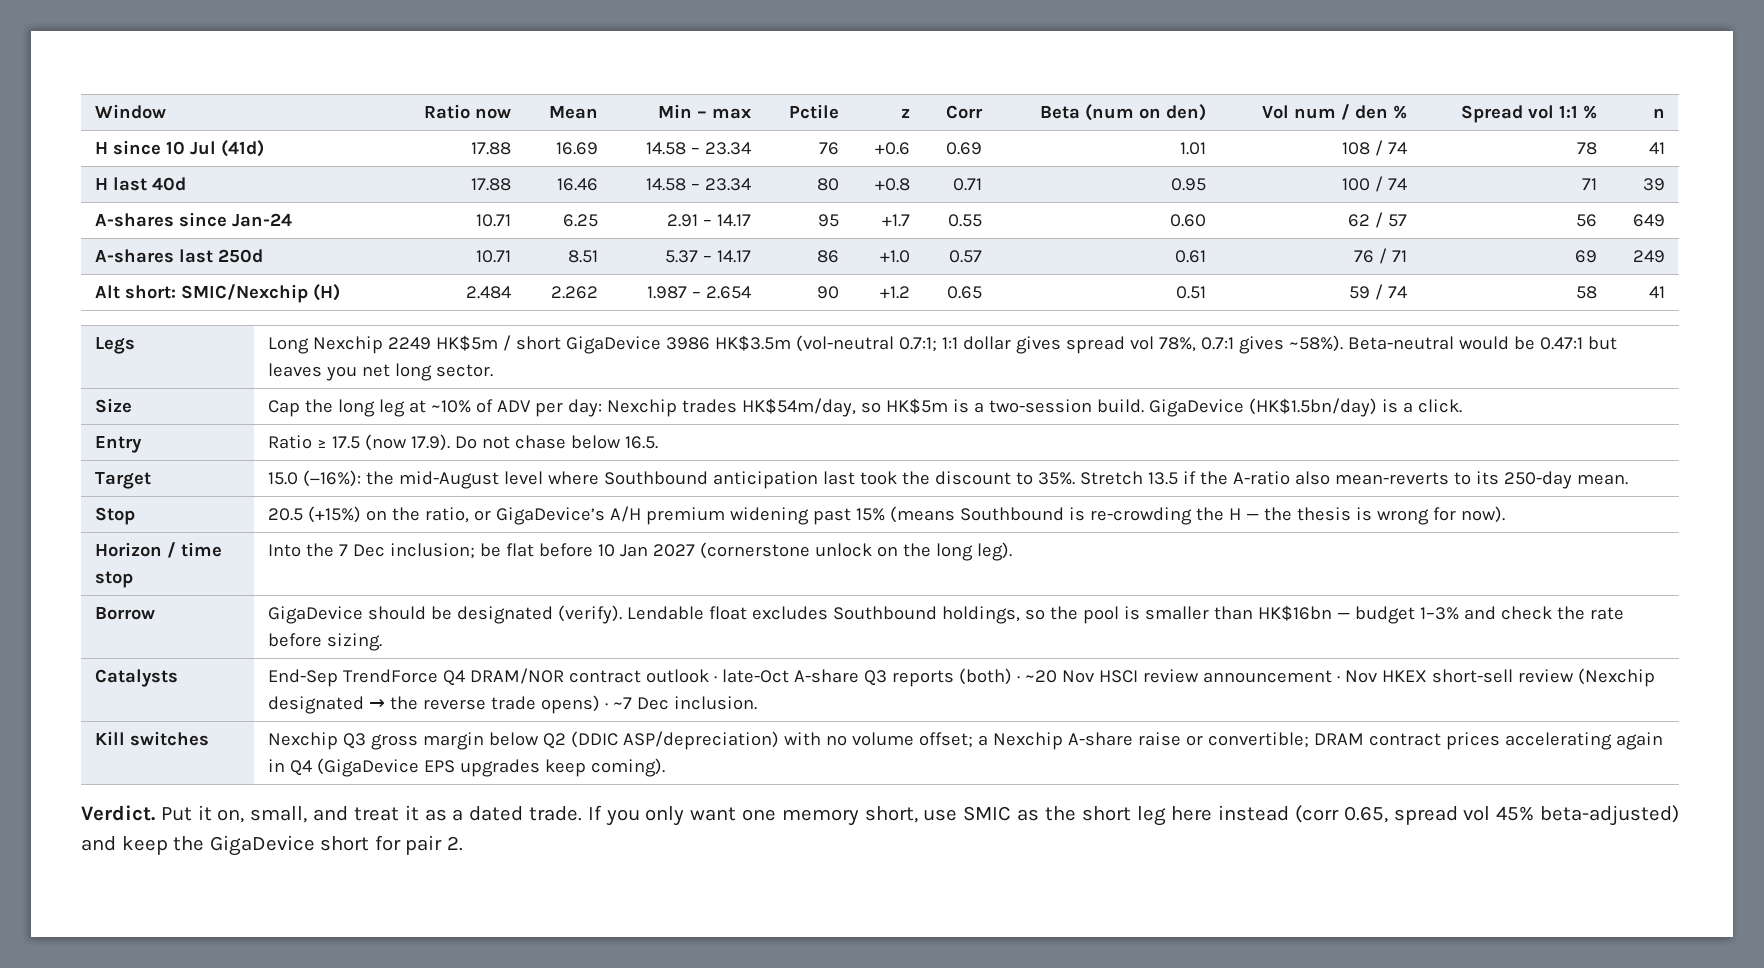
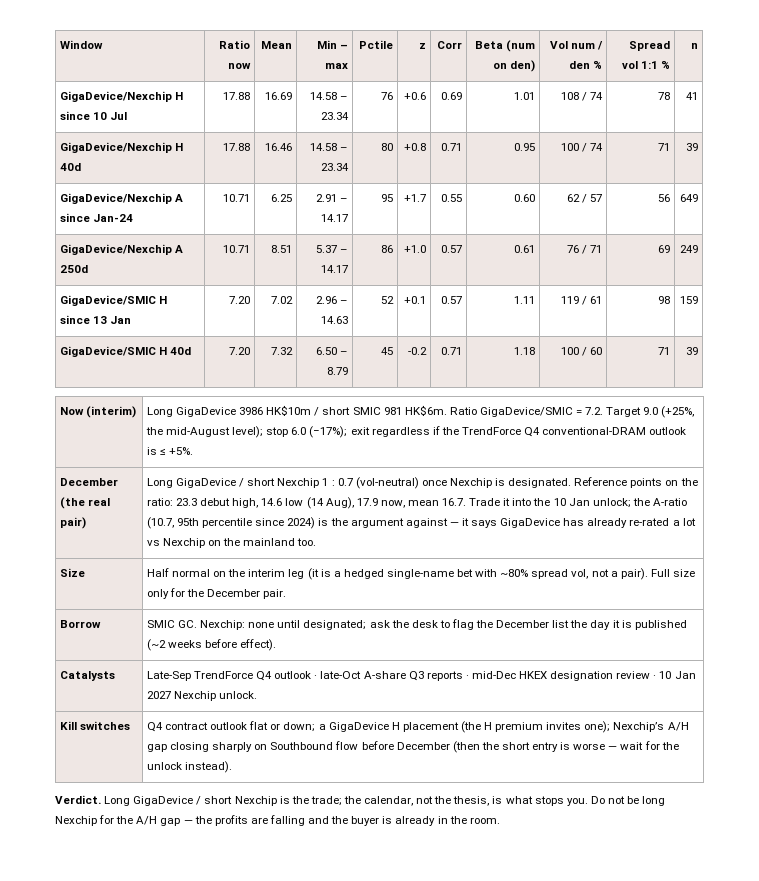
(1666, 113) none -> [59,91,172,102] GigaDevice/Nexchip
[220,140,264,157] (41d) -> (128, 116) none
[94,177,147,191] H last -> [59,142,184,153] GigaDevice/Nexchip H
[94,213,174,227] A-shares -> [59,193,184,204] GigaDevice/Nexchip A
[94,249,213,263] A-shares last -> [59,244,184,255] GigaDevice/Nexchip A
[94,284,340,303] [466,286,512,299] [551,286,599,299] [647,286,752,299] [817,286,840,299] [880,286,911,299] [947,286,983,299] [1176,286,1207,299] [1349,284,1408,300] [1576,286,1598,299] [1649,286,1666,298] [94,337,135,354] [267,335,1617,354] [267,363,493,381] [94,398,132,413] [267,398,1462,417] [94,436,142,453] [267,434,658,451] [94,472,151,489] [267,470,1628,489] [94,507,135,525] [267,506,1505,525] [94,542,222,558] [94,571,133,588] [267,542,1012,561] [94,607,155,620] [267,605,1624,624] [267,633,382,651] Alt short: SMIC/Nexchip (H) | 2.484 | 2.262 | 1.987 – 2.654 | 90 | +1.2 | 0.65 | 0.51 | 59 / 74 | 58 | 41 // Legs | Long Nexchip 2249 HK$5m / short GigaDevice 3986 HK$3.5m (vol-neutral 0.7:1; 1:1 dollar gives spread vol 78%, 0.7:1 gives ~58%). Beta-neutral would be 0.47:1 but leaves you net long sector. // Size | Cap the long leg at ~10% of ADV per day: Nexchip trades HK$54m/day, so HK$5m is a two-session build. GigaDevice (HK$1.5bn/day) is a click. // Entry | Ratio ≥ 17.5 (now 17.9). Do not chase below 16.5. // Target | 15.0 (−16%): the mid-August level where Southbound anticipation last took the discount to 35%. Stretch 13.5 if the A-ratio also mean-reverts to its 250-day mean. // Stop | 20.5 (+15%) on the ratio, or GigaDevice’s A/H premium widening past 15% (means Southbound is re-crowding the H — the thesis is wrong for now). // Horizon / time stop | Into the 7 Dec inclusion; be flat before 10 Jan 2027 (cornerstone unlock on the long leg). // Borrow | GigaDevice should be designated (verify). Lendable float excludes Southbound holdings, so the pool is smaller than HK$16bn — budget 1–3% and check the rate before sizing. -> [59,295,168,306] [59,315,132,324] [229,296,251,304] [271,296,294,304] [315,296,349,304] [321,316,349,324] [381,296,395,304] [404,296,427,304] [441,296,463,304] [514,296,536,304] [560,296,603,305] [658,296,671,304] [680,296,699,304] [59,346,192,357] [229,347,251,355] [271,347,294,355] [315,347,349,355] [327,367,349,375] [381,347,394,355] [408,347,428,355] [441,347,463,355] [514,347,536,355] [560,347,603,356] [658,347,671,355] [686,347,699,355] [59,406,137,418] [146,405,695,418] [145,426,687,438] [146,447,194,455] [59,478,118,486] [59,497,111,509] [59,517,86,529] [146,477,698,489] [146,497,688,509] [146,517,696,529] [146,538,317,548] [59,568,85,577] [146,568,696,580] [146,588,287,599] [59,620,101,628] [146,619,687,630] [146,639,277,651] GigaDevice/SMIC H since 13 Jan | 7.20 | 7.02 | 2.96 – 14.63 | 52 | +0.1 | 0.57 | 1.11 | 119 / 61 | 98 | 159 // GigaDevice/SMIC H 40d | 7.20 | 7.32 | 6.50 – 8.79 | 45 | -0.2 | 0.71 | 1.18 | 100 / 60 | 71 | 39 // Now (interim) | Long GigaDevice 3986 HK$10m / short SMIC 981 HK$6m. Ratio GigaDevice/SMIC = 7.2. Target 9.0 (+25%, the mid-August level); stop 6.0 (−17%); exit regardless if the TrendForce Q4 conventional-DRAM outlook is ≤ +5%. // December (the real pair) | Long GigaDevice / short Nexchip 1 : 0.7 (vol-neutral) once Nexchip is designated. Reference points on the ratio: 23.3 debut high, 14.6 low (14 Aug), 17.9 now, mean 16.7. Trade it into the 10 Jan unlock; the A-ratio (10.7, 95th percentile since 2024) is the argument against — it says GigaDevice has already re-rated a lot vs Nexchip on the mainland too. // Size | Half normal on the interim leg (it is a hedged single-name bet with ~80% spread vol, not a pair). Full size only for the December pair. // Borrow | SMIC GC. Nexchip: none until designated; ask the desk to flag the December list the day it is published (~2 weeks before effect).
[267,668,641,687] End-Sep TrendForce Q4 DRAM/NOR contract -> [146,671,273,681] Late-Sep TrendForce Q4
[958,668,1655,687] [267,695,757,714] [94,731,209,746] [267,731,1663,750] [267,758,665,777] [81,805,1679,826] [81,835,463,856] (both) · ~20 Nov HSCI review announcement · Nov HKEX short-sell review (Nexchip designated → the reverse trade opens) · ~7 Dec inclusion. // Kill switches | Nexchip Q3 gross margin below Q2 (DDIC ASP/depreciation) with no volume offset; a Nexchip A-share raise or convertible; DRAM contract prices accelerating again in Q4 (GigaDevice EPS upgrades keep coming). // Verdict. Put it on, small, and treat it as a dated trade. If you only want one memory short, use SMIC as the short leg here instead (corr 0.65, spread vol 45% beta-adjusted) and keep the GigaDevice short for pair 2. -> [465,671,696,681] [146,691,258,701] [59,721,131,730] [146,721,689,733] [146,741,679,753] [146,761,233,773] [55,795,666,806] [55,815,500,826] · mid-Dec HKEX designation review · 10 Jan 2027 Nexchip unlock. // Kill switches | Q4 contract outlook flat or down; a GigaDevice H placement (the H premium invites one); Nexchip’s A/H gap closing sharply on Southbound flow before December (then the short entry is worse — wait for the unlock instead). // Verdict. Long GigaDevice / short Nexchip is the trade; the calendar, not the thesis, is what stops you. Do not be long Nexchip for the A/H gap — the profits are falling and the buyer is already in the room.

